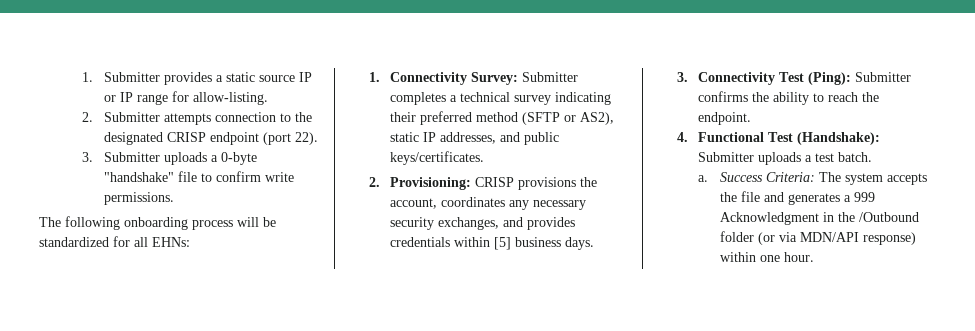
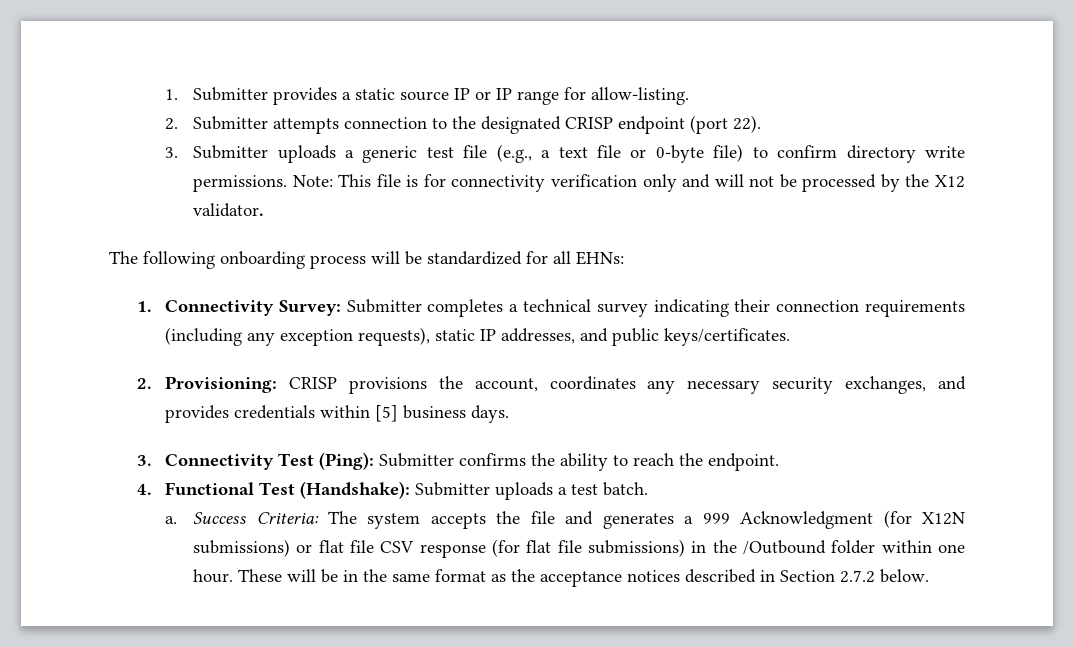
[221,152,258,165] [104,171,198,182] 0-byte "handshake" file -> [362,144,744,163] generic test file (e.g., a text file or 0-byte file)
(262, 176) none -> [846,145,916,163] directory
(175, 198) none -> [292,174,965,192] [193,203,265,217] Note: This file is for connectivity verification only and will not be processed by the X12 validator.
[420,111,615,125] preferred method (SFTP or AS2), -> [776,300,965,317] [165,327,431,346] connection requirements (including any exception requests),
[823,212,920,222] [720,231,917,245] [720,252,815,262] in the /Outbound folder (or via MDN/API response) within one hour. -> [883,510,966,528] [193,539,965,558] [193,569,930,587] (for X12N submissions) or flat file CSV response (for flat file submissions) in the /Outbound folder within one hour. These will be in the same format as the acceptance notices described in Section 2.7.2 below.

